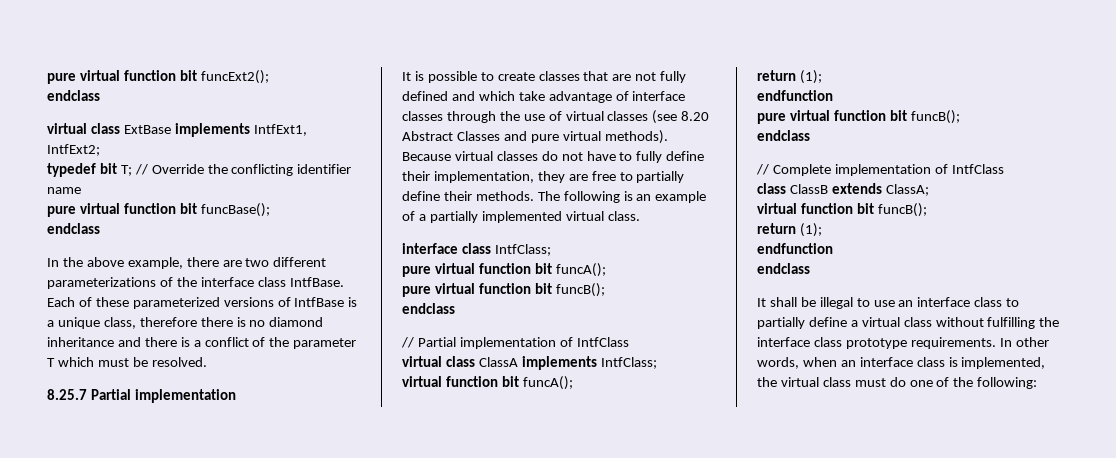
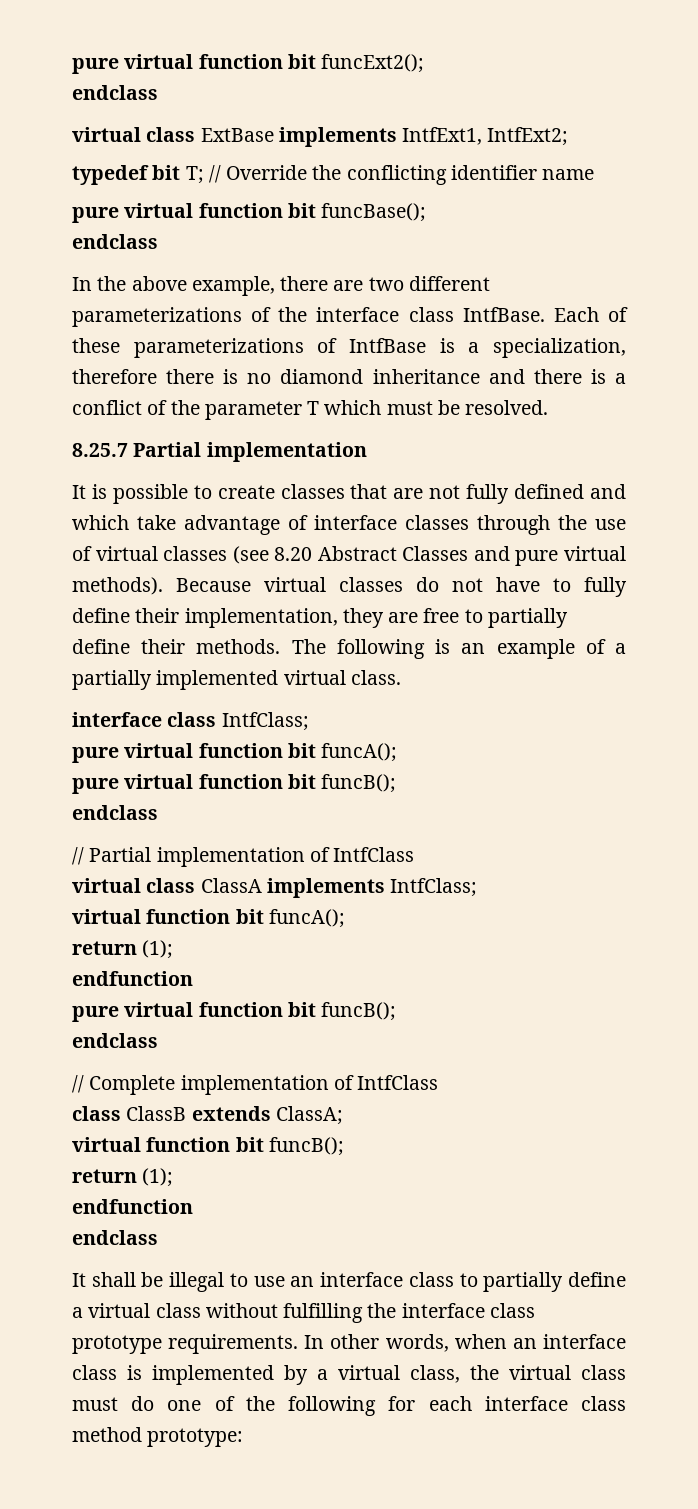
[132,297,274,309] parameterized versions -> [133,338,304,358] parameterizations
[57,317,136,329] unique class, -> [493,338,627,358] specialization,
[961,357,1046,369] implemented, -> [152,1365,460,1385] implemented by a virtual class,
[977,377,1038,389] following: -> [288,1396,626,1416] [72,1427,244,1447] following for each interface class method prototype:

